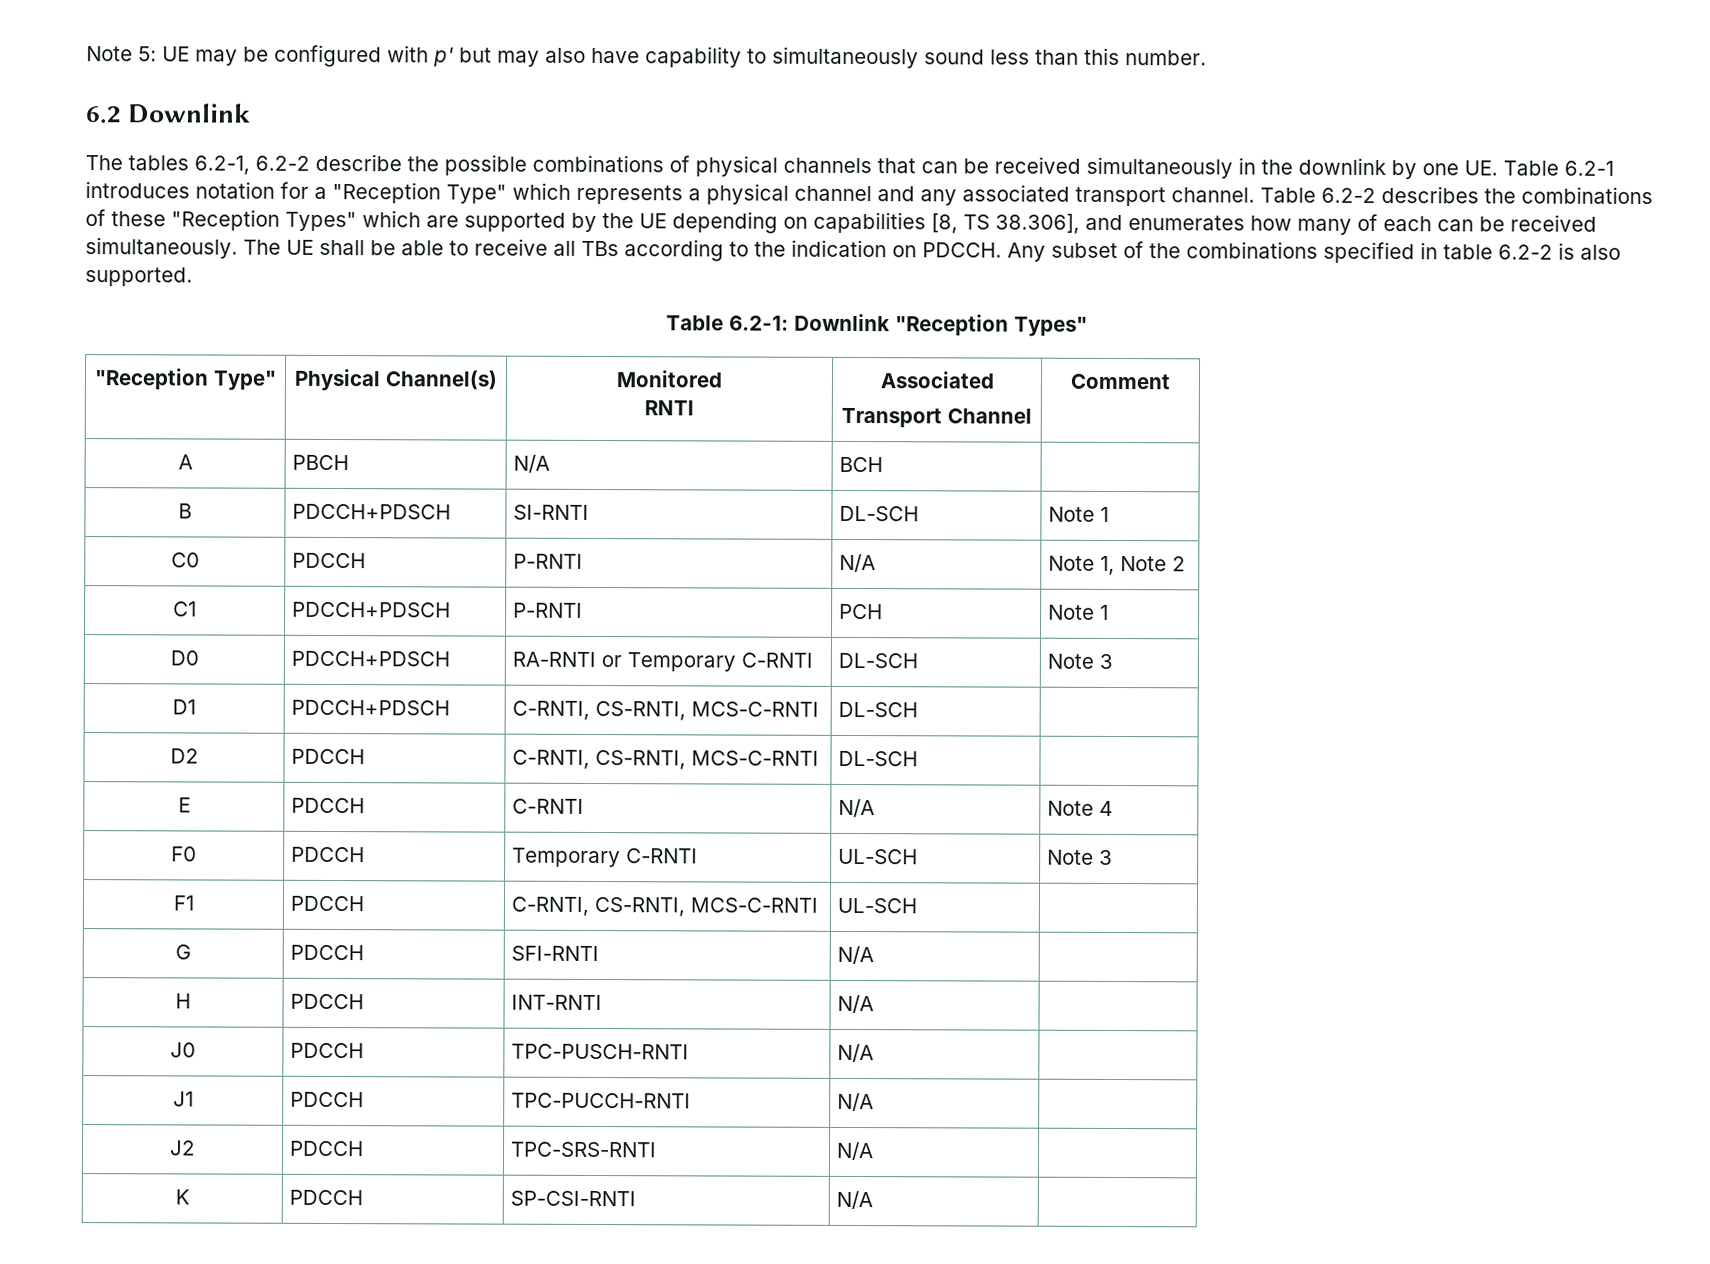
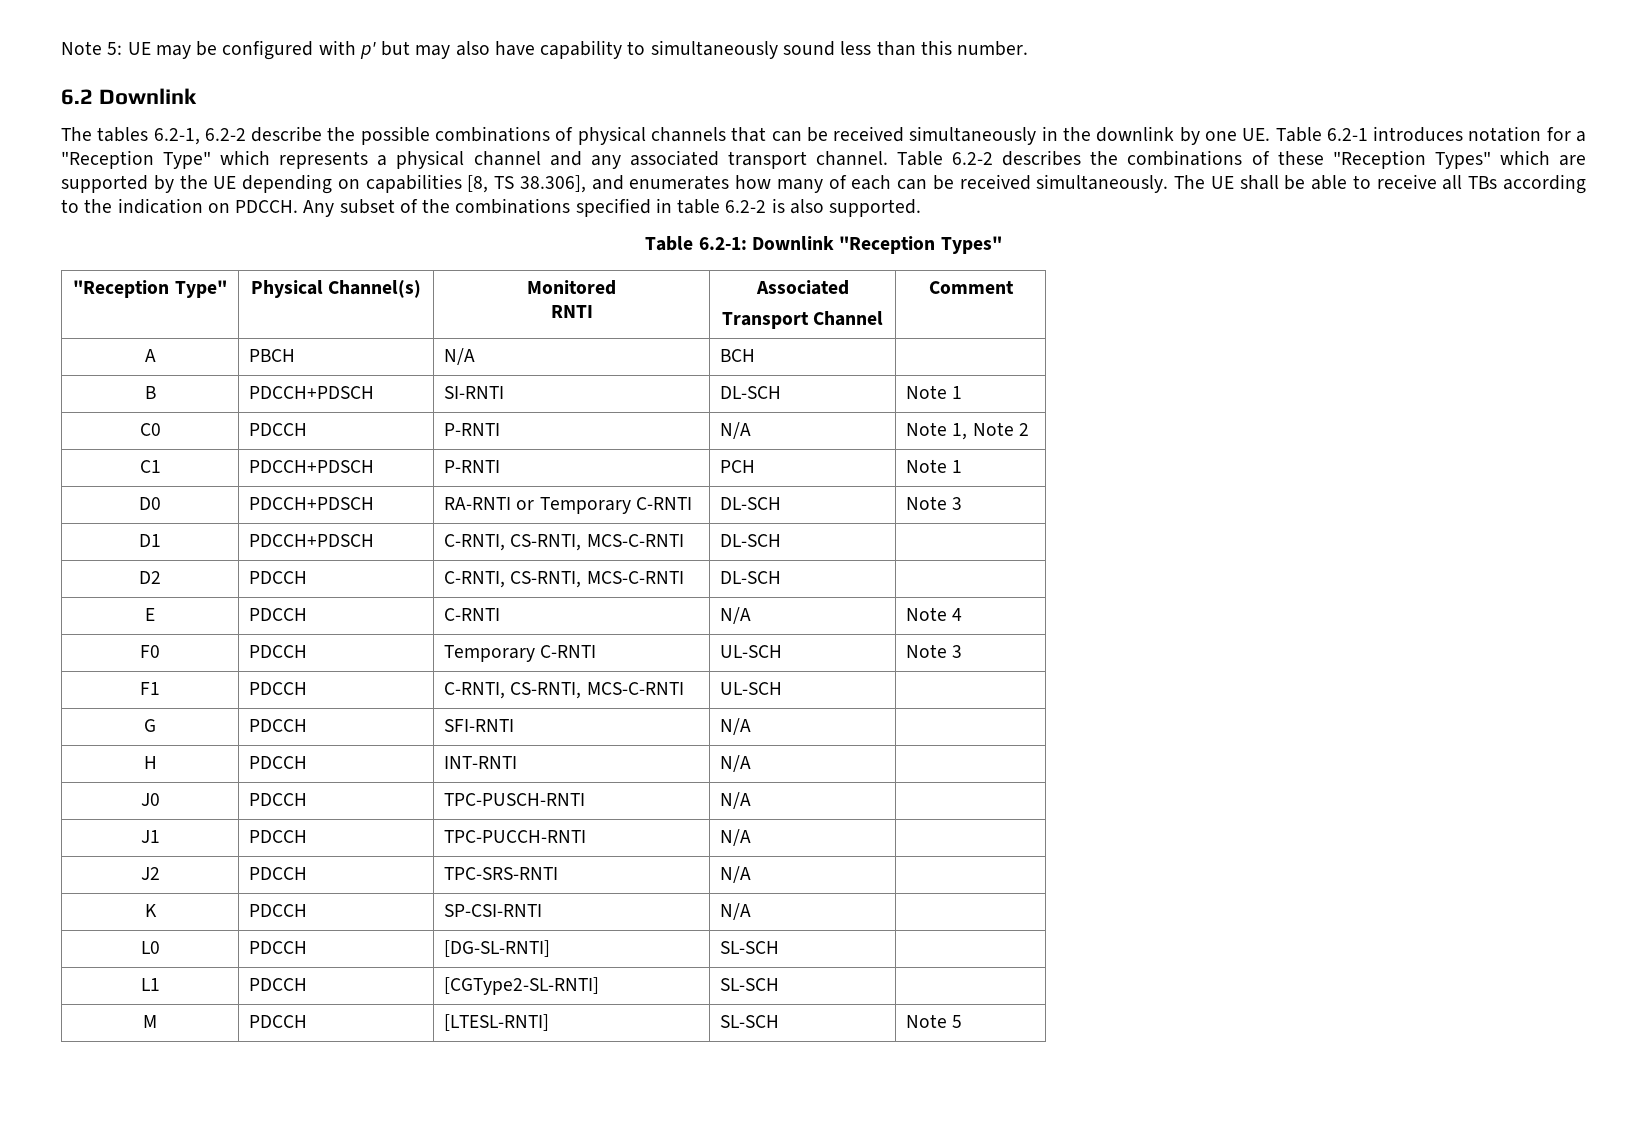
(874, 1200) none -> [140,941,160,954] [249,941,308,954] [444,940,551,957] [720,941,780,954] [140,978,160,991] [249,978,308,991] [444,977,600,995] [720,978,780,991] [143,1015,157,1028] [249,1015,308,1028] [444,1014,550,1031] [720,1015,780,1028] [906,1014,963,1028] // L0 | PDCCH | [DG-SL-RNTI] | SL-SCH | // L1 | PDCCH | [CGType2-SL-RNTI] | SL-SCH | // M | PDCCH | [LTESL-RNTI] | SL-SCH | Note 5

